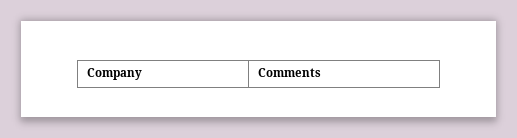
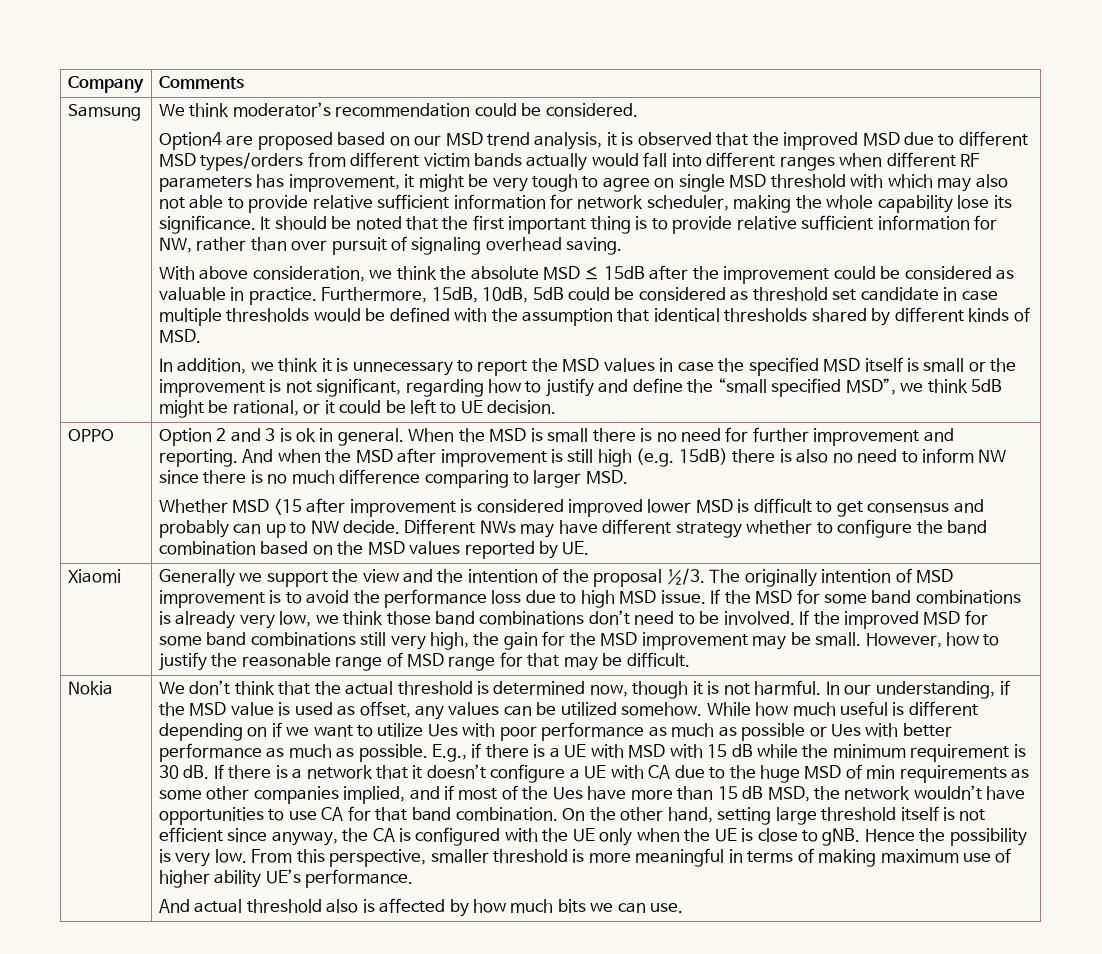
(321, 72) none -> [67,104,141,121] [158,102,638,117] [158,131,1028,150] [158,152,981,171] [158,174,1008,192] [158,194,1012,213] [158,215,998,234] [158,236,623,255] [158,265,1015,284] [158,287,998,305] [158,307,1030,326] [158,329,201,343] [158,357,1017,376] [158,378,1003,397] [158,399,557,418] [67,429,114,442] [158,427,954,446] [158,448,1007,467] [158,469,628,488] [158,498,984,517] [158,519,988,538] [158,541,590,559] [67,569,121,583] [158,568,954,587] [158,589,1021,608] [158,610,988,629] [158,631,1000,650] [158,652,690,671] [67,681,113,695] [158,680,1010,699] [158,701,978,720] [158,722,952,741] [158,743,1026,762] [158,764,1030,783] [158,785,1026,804] [158,806,986,825] [158,827,1027,846] [158,848,1012,867] [158,869,414,888] [158,898,684,917] // Samsung | We think moderator’s recommendation could be considered. // Option4 are proposed based on our MSD trend analysis, it is observed that the improved MSD due to different MSD types/orders from different victim bands actually would fall into different ranges when different RF parameters has improvement, it might be very tough to agree on single MSD threshold with which may also not able to provide relative sufficient information for network scheduler, making the whole capability lose its significance. It should be noted that the first important thing is to provide relative sufficient information for NW, rather than over pursuit of signaling overhead saving. // With above consideration, we think the absolute MSD ≤ 15dB after the improvement could be considered as valuable in practice. Furthermore, 15dB, 10dB, 5dB could be considered as threshold set candidate in case multiple thresholds would be defined with the assumption that identical thresholds shared by different kinds of MSD. // In addition, we think it is unnecessary to report the MSD values in case the specified MSD itself is small or the improvement is not significant, regarding how to justify and define the “small specified MSD”, we think 5dB might be rational, or it could be left to UE decision. // OPPO | Option 2 and 3 is ok in general. When the MSD is small there is no need for further improvement and reporting. And when the MSD after improvement is still high (e.g. 15dB) there is also no need to inform NW since there is no much difference comparing to larger MSD. // Whether MSD <15 after improvement is considered improved lower MSD is difficult to get consensus and probably can up to NW decide. Different NWs may have different strategy whether to configure the band combination based on the MSD values reported by UE. // Xiaomi | Generally we support the view and the intention of the proposal ½/3. The originally intention of MSD improvement is to avoid the performance loss due to high MSD issue. If the MSD for some band combinations is already very low, we think those band combinations don’t need to be involved. If the improved MSD for some band combinations still very high, the gain for the MSD improvement may be small. However, how to justify the reasonable range of MSD range for that may be difficult. // Nokia | We don’t think that the actual threshold is determined now, though it is not harmful. In our understanding, if the MSD value is used as offset, any values can be utilized somehow. While how much useful is different depending on if we want to utilize Ues with poor performance as much as possible or Ues with better performance as much as possible. E.g., if there is a UE with MSD with 15 dB while the minimum requirement is 30 dB. If there is a network that it doesn’t configure a UE with CA due to the huge MSD of min requirements as some other companies implied, and if most of the Ues have more than 15 dB MSD, the network wouldn’t have opportunities to use CA for that band combination. On the other hand, setting large threshold itself is not efficient since anyway, the CA is configured with the UE only when the UE is close to gNB. Hence the possibility is very low. From this perspective, smaller threshold is more meaningful in terms of making maximum use of higher ability UE’s performance. // And actual threshold also is affected by how much bits we can use.

